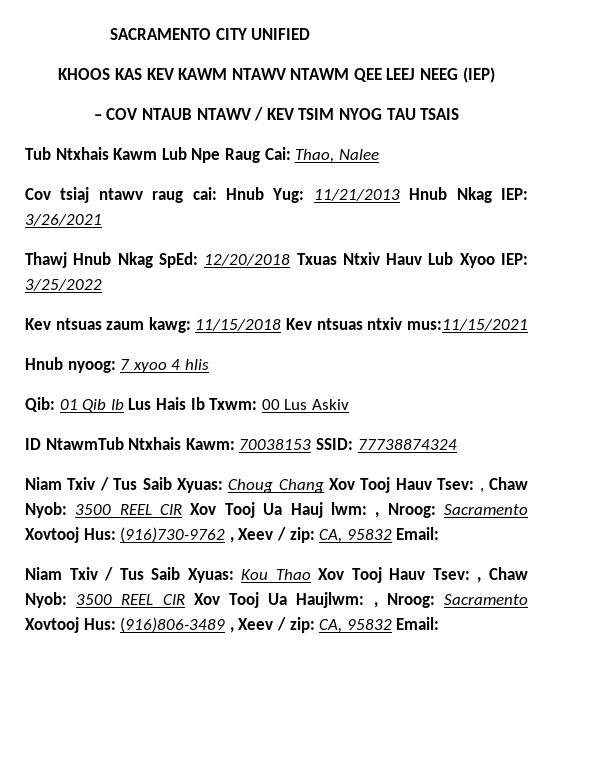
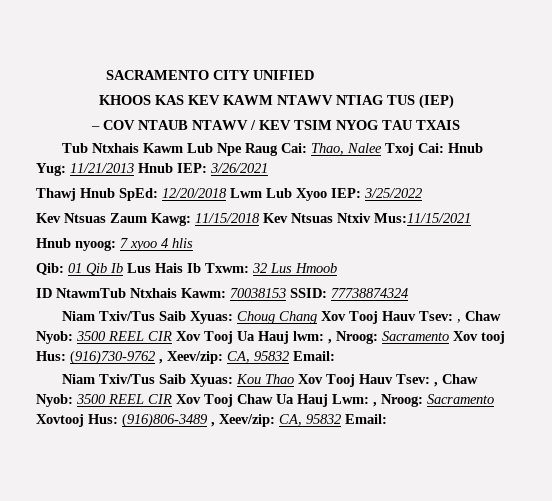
[290,68,459,82] NTAWM QEE LEEJ NEEG -> [335,95,415,105] NTIAG TUS
[420,108,460,120] TSAIS -> [416,120,460,130] TXAIS
[25,187,217,203] // Cov tsiaj ntawv raug cai: -> [384,143,444,156] Txoj Cai:
[456,187,492,203] Nkag -> (173, 168) none
[117,252,153,268] Nkag -> (115, 193) none
[296,252,423,265] Txuas Ntxiv Hauv -> [230,188,262,198] Lwm
[55,317,528,333] ntsuas zaum kawg: 11/15/2018 Kev ntsuas ntxiv mus:11/15/2021 -> [64,213,471,226] Ntsuas Zaum Kawg: 11/15/2018 Kev Ntsuas Ntxiv Mus:11/15/2021
[261,399,349,410] 00 Lus Askiv -> [252,263,337,273] 32 Lus Hmoob
[67,477,138,491] Txiv / Tus -> [98,311,155,321] Txiv/Tus
[25,527,79,543] Xovtooj -> [453,331,505,344] Xov tooj
[238,527,315,543] Xeev / zip: -> [167,351,223,364] Xeev/zip:
[69,567,144,581] Txiv / Tus -> [98,374,155,384] Txiv/Tus
[268,592,365,608] Ua Haujlwm: -> [237,394,369,407] Chaw Ua Hauj Lwm:
[238,617,315,633] Xeev / zip: -> [219,414,275,427] Xeev/zip:

